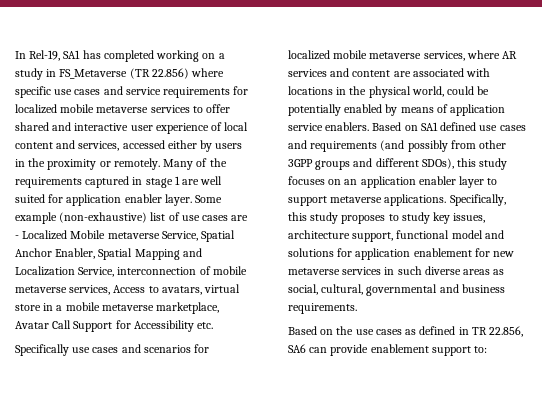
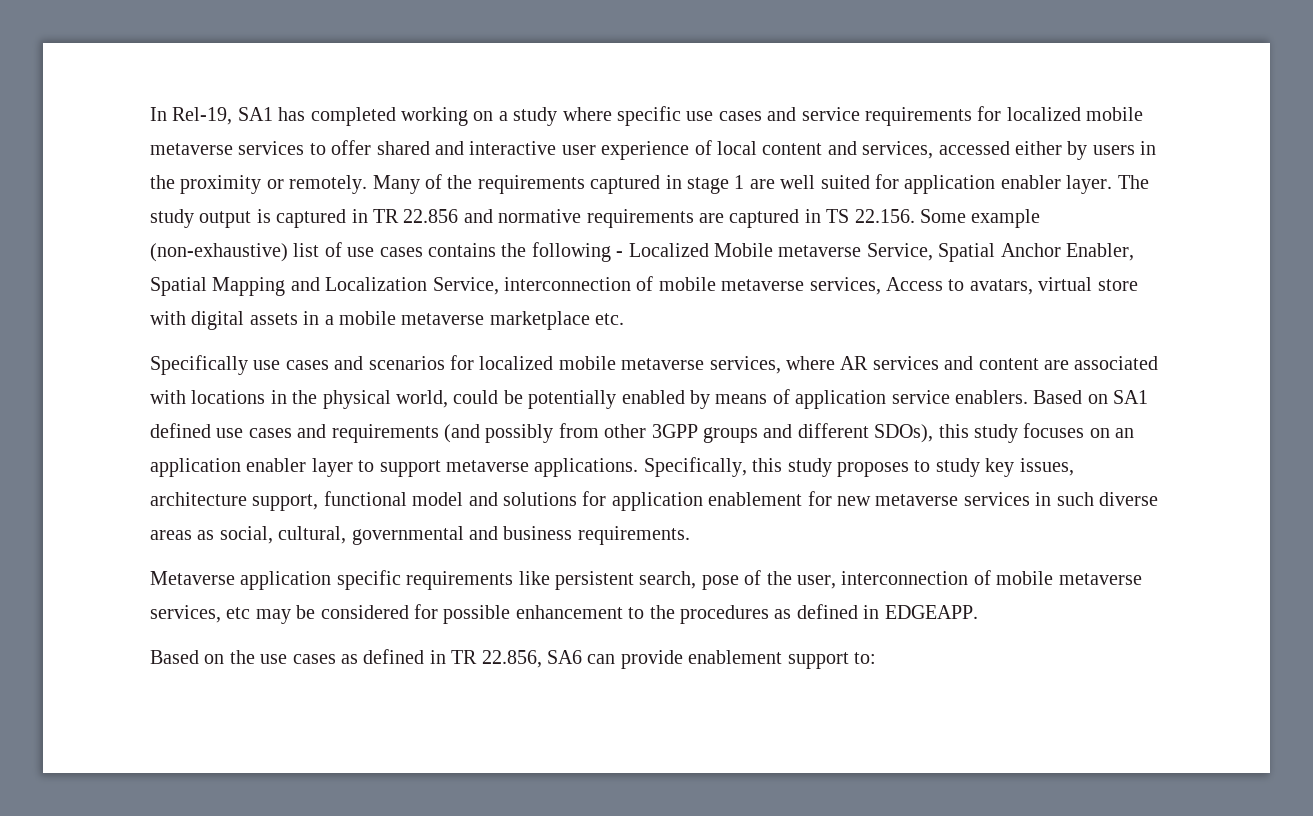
[46,68,189,79] in FS_Metaverse (TR 22.856) -> (558, 116) none
(192, 200) none -> [1117,175,1149,189] [150,209,915,228] The study output is captured in TR 22.856 and normative requirements are captured in TS 22.156.
[231,215,249,221] are -> [428,242,611,262] contains the following
(41, 307) none -> [150,311,298,330] with digital assets
[156,302,220,314] [15,320,194,332] marketplace, Avatar Call Support for Accessibility -> [489,311,590,330] marketplace
(357, 308) none -> [150,570,1142,590] [150,604,978,624] // Metaverse application specific requirements like persistent search, pose of the user, interconnection of mobile metaverse services, etc may be considered for possible enhancement to the procedures as defined in EDGEAPP.

